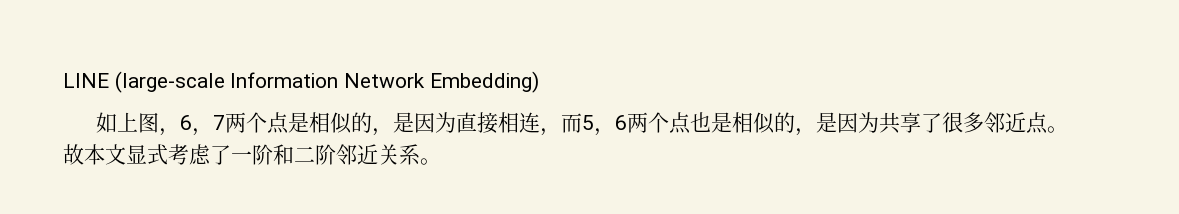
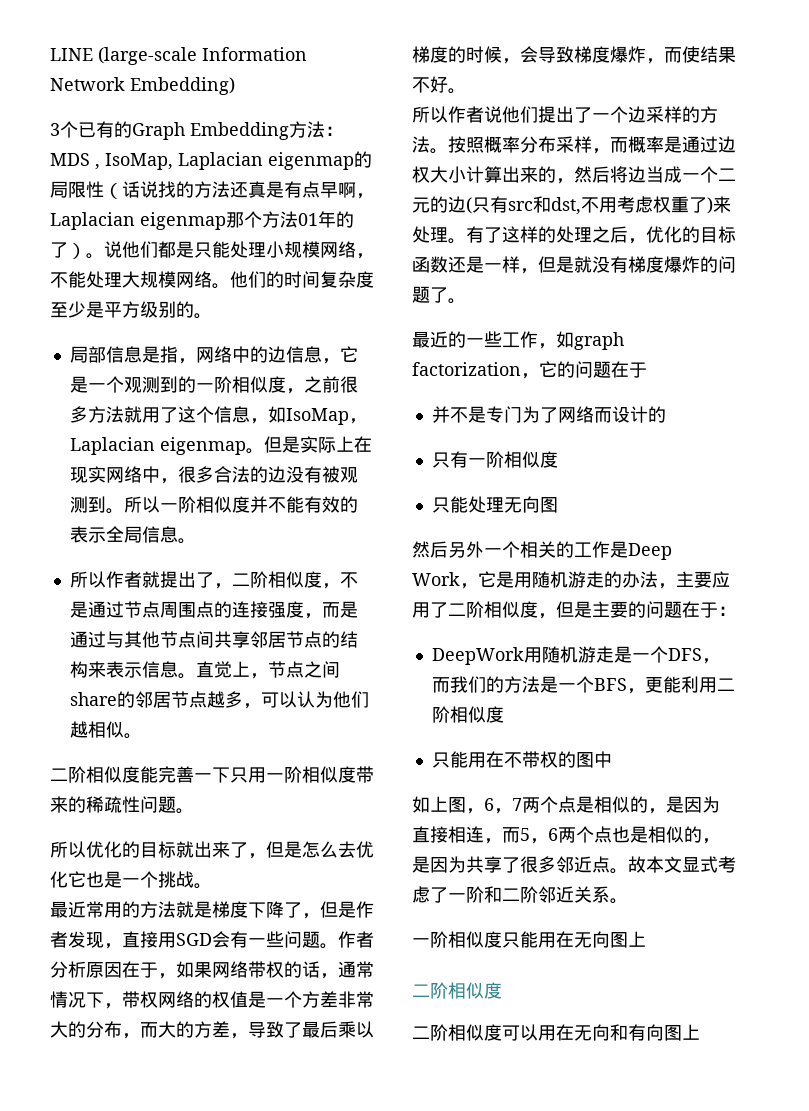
(539, 82) none -> [50,121,343,140] [50,151,372,170] [50,181,374,199] [50,211,354,230] [50,241,374,259] [50,271,374,289] [50,301,212,319] [69,346,358,364] [69,376,358,394] [69,406,367,425] [69,436,372,455] [69,466,358,484] [69,496,358,514] [69,526,196,544] [69,571,358,589] [69,601,358,619] [69,631,358,648] [69,661,340,679] [69,691,369,709] [69,721,142,739] [50,766,374,783] [50,796,194,814] [50,841,374,859] [50,871,212,889] [50,901,374,919] [50,931,374,949] [50,961,374,979] [50,991,374,1009] [50,1021,374,1039] [412,46,736,64] [412,76,466,94] [412,106,718,123] [412,136,736,154] [412,166,736,184] [412,196,731,215] [412,226,736,244] [412,256,736,274] [412,286,466,304] [412,331,624,350] [412,361,647,379] [431,406,666,423] [431,451,558,468] [431,496,558,513] [412,541,672,560] [412,571,730,589] [412,601,736,619] [431,646,720,665] [431,676,735,694] [431,706,504,723] [431,751,612,768] // 3个已有的Graph Embedding方法：MDS , IsoMap, Laplacian eigenmap的局限性（话说找的方法还真是有点早啊，Laplacian eigenmap那个方法01年的了）。说他们都是只能处理小规模网络，不能处理大规模网络。他们的时间复杂度至少是平方级别的。 // 局部信息是指，网络中的边信息，它是一个观测到的一阶相似度，之前很多方法就用了这个信息，如IsoMap，Laplacian eigenmap。但是实际上在现实网络中，很多合法的边没有被观测到。所以一阶相似度并不能有效的表示全局信息。 // 所以作者就提出了，二阶相似度，不是通过节点周围点的连接强度，而是通过与其他节点间共享邻居节点的结构来表示信息。直觉上，节点之间share的邻居节点越多，可以认为他们越相似。 // 二阶相似度能完善一下只用一阶相似度带来的稀疏性问题。 // 所以优化的目标就出来了，但是怎么去优化它也是一个挑战。 // 最近常用的方法就是梯度下降了，但是作者发现，直接用SGD会有一些问题。作者分析原因在于，如果网络带权的话，通常情况下，带权网络的权值是一个方差非常大的分布，而大的方差，导致了最后乘以梯度的时候，会导致梯度爆炸，而使结果不好。 // 所以作者说他们提出了一个边采样的方法。按照概率分布采样，而概率是通过边权大小计算出来的，然后将边当成一个二元的边(只有src和dst,不用考虑权重了)来处理。有了这样的处理之后，优化的目标函数还是一样，但是就没有梯度爆炸的问题了。 // 最近的一些工作，如graph factorization，它的问题在于 // 并不是专门为了网络而设计的 // 只有一阶相似度 // 只能处理无向图 // 然后另外一个相关的工作是Deep Work，它是用随机游走的办法，主要应用了二阶相似度，但是主要的问题在于： // DeepWork用随机游走是一个DFS，而我们的方法是一个BFS，更能利用二阶相似度 // 只能用在不带权的图中
(441, 161) none -> [412,931,646,948] [412,982,502,999] [412,1024,700,1041] // 一阶相似度只能用在无向图上 // 二阶相似度 // 二阶相似度可以用在无向和有向图上

